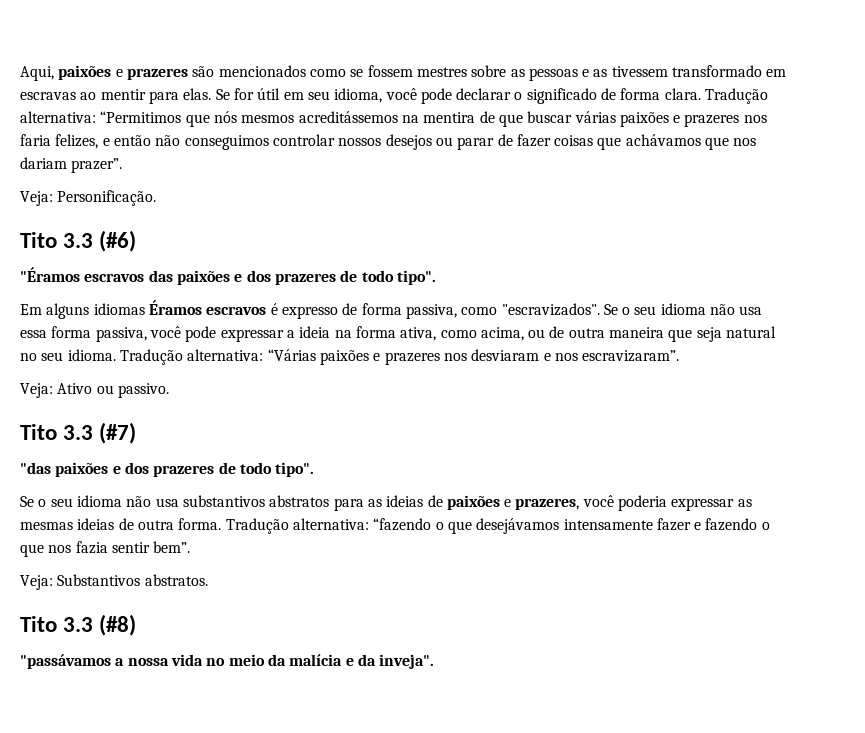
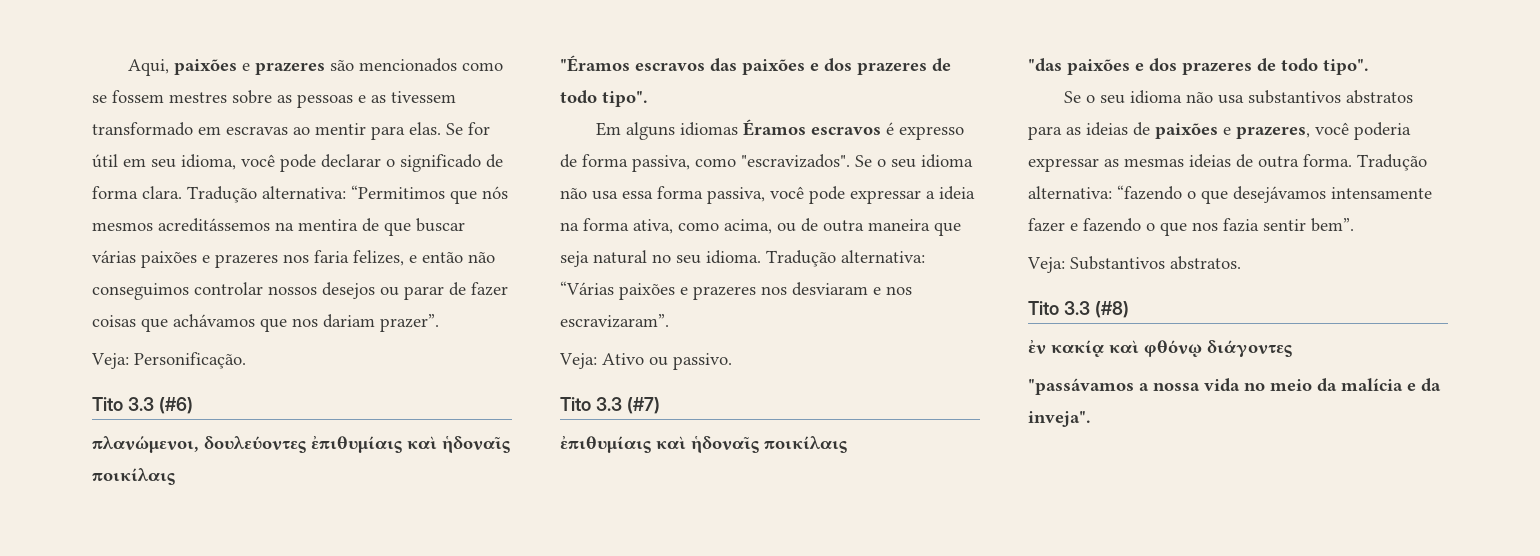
(137, 241) none -> [92,436,510,453] [92,468,175,485] // πλανώμενοι, δουλεύοντες ἐπιθυμίαις καὶ ἡδοναῖς ποικίλαις
(137, 433) none -> [560,436,847,453] // ἐπιθυμίαις καὶ ἡδοναῖς ποικίλαις
(137, 625) none -> [1028,340,1292,357] // ἐν κακίᾳ καὶ φθόνῳ διάγοντες

